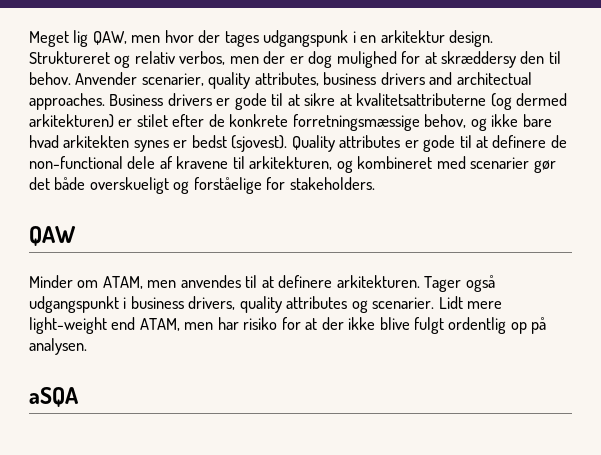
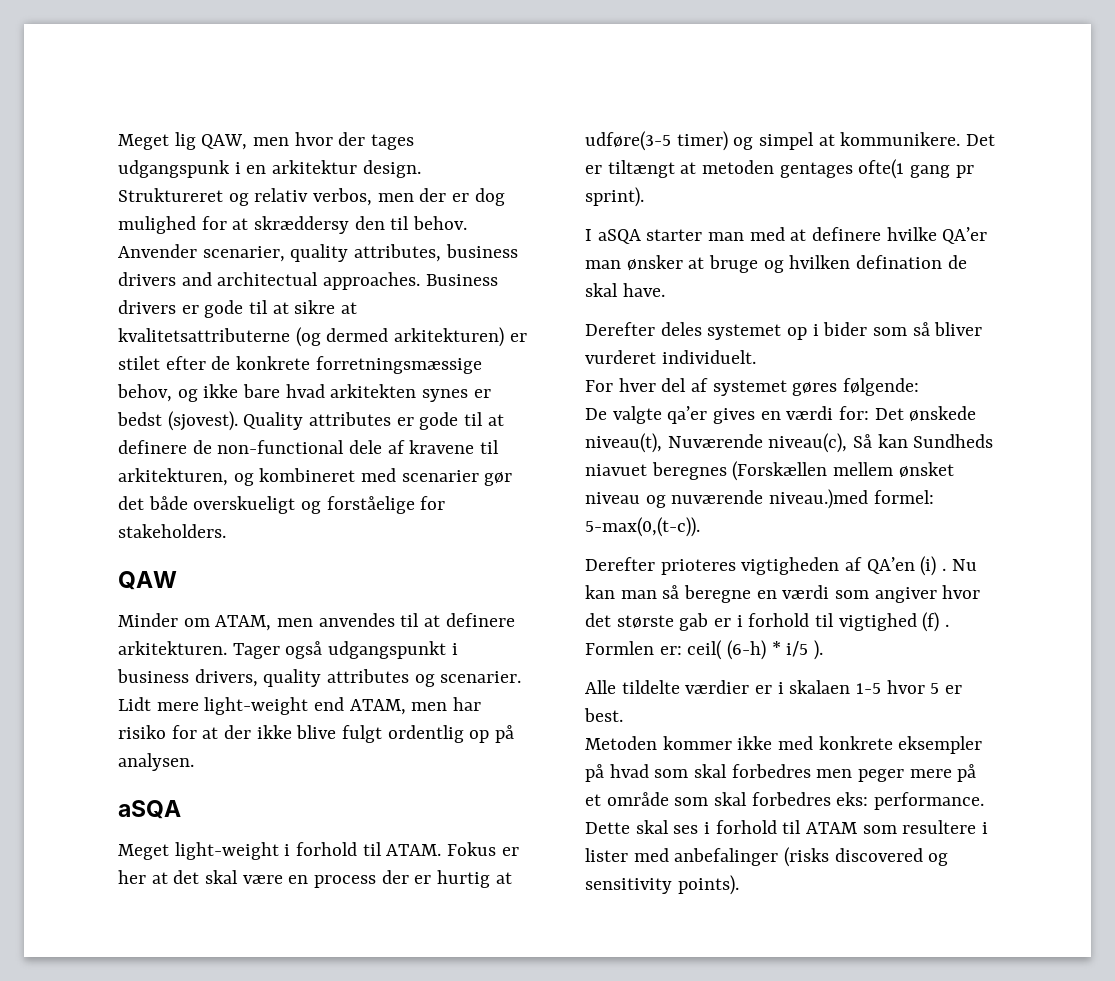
(78, 397) none -> [118,842,519,860] [118,870,512,888] [585,131,996,151] [585,159,974,179] [585,187,644,207] [585,227,988,244] [585,255,967,273] [585,283,665,297] [585,322,983,340] [585,350,756,364] [585,378,920,396] [585,406,977,424] [585,433,994,453] [585,461,954,481] [585,489,934,509] [585,517,700,537] [585,556,977,576] [585,585,981,603] [585,612,950,632] [585,640,824,660] [585,680,963,694] [584,708,623,722] [585,736,983,754] [585,764,977,782] [585,792,985,810] [585,820,989,834] [585,847,949,867] [585,875,739,895] // Meget light-weight i forhold til ATAM. Fokus er her at det skal være en process der er hurtig at udføre(3-5 timer) og simpel at kommunikere. Det er tiltængt at metoden gentages ofte(1 gang pr sprint). // I aSQA starter man med at definere hvilke QA’er man ønsker at bruge og hvilken defination de skal have. // Derefter deles systemet op i bider som så bliver vurderet individuelt. // For hver del af systemet gøres følgende: // De valgte qa’er gives en værdi for: Det ønskede niveau(t), Nuværende niveau(c), Så kan Sundheds niavuet beregnes (Forskællen mellem ønsket niveau og nuværende niveau.)med formel: 5-max(0,(t-c)). // Derefter prioteres vigtigheden af QA’en (i) . Nu kan man så beregne en værdi som angiver hvor det største gab er i forhold til vigtighed (f) . Formlen er: ceil( (6-h) * i/5 ). // Alle tildelte værdier er i skalaen 1-5 hvor 5 er best. // Metoden kommer ikke med konkrete eksempler på hvad som skal forbedres men peger mere på et område som skal forbedres eks: performance. Dette skal ses i forhold til ATAM som resultere i lister med anbefalinger (risks discovered og sensitivity points).

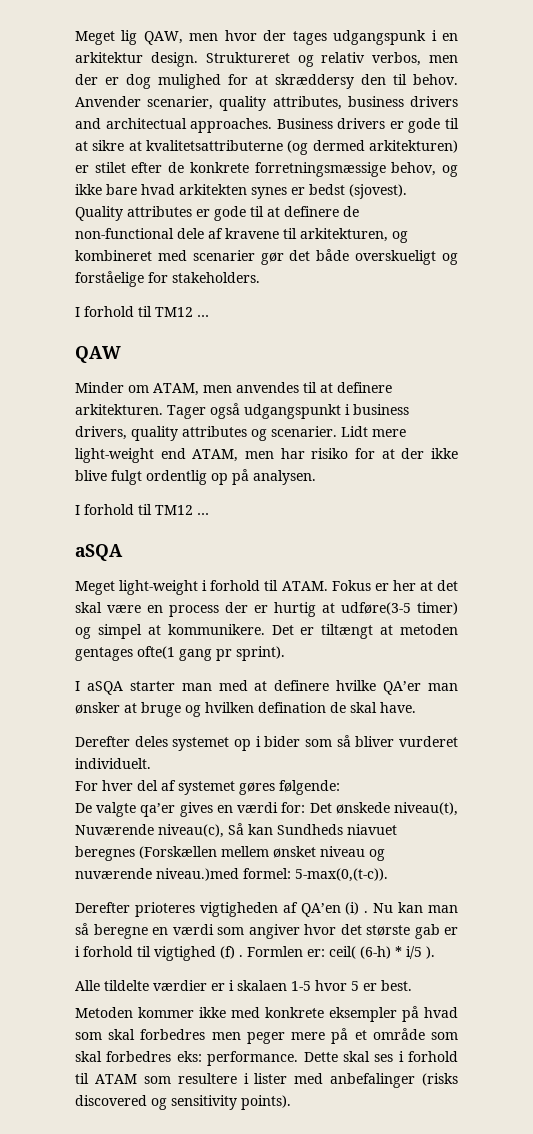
(226, 531) none -> [75,306,209,317] // I forhold til TM12 …
(194, 762) none -> [75,504,209,515] // I forhold til TM12 …

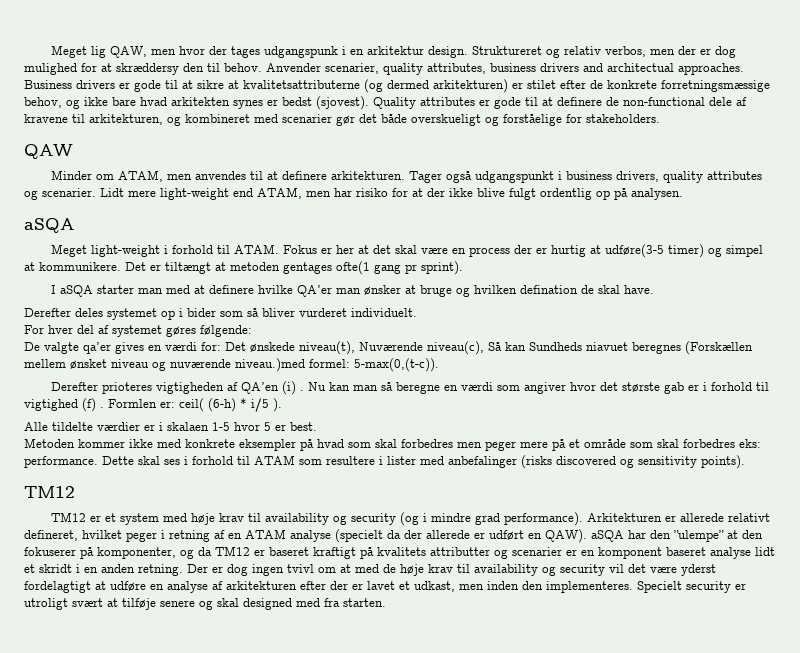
[75,306,209,317] // I forhold til TM12 … -> (660, 118) none
[75,504,209,515] // I forhold til TM12 … -> (683, 194) none
(291, 1102) none -> [24,486,75,498] [50,512,770,526] [24,529,763,543] [24,546,775,559] [24,564,716,576] [24,581,746,593] [24,598,386,610] // TM12 // TM12 er et system med høje krav til availability og security (og i mindre grad performance). Arkitekturen er allerede relativt defineret, hvilket peger i retning af en ATAM analyse (specielt da der allerede er udført en QAW). aSQA har den ”ulempe” at den fokuserer på komponenter, og da TM12 er baseret kraftigt på kvalitets attributter og scenarier er en komponent baseret analyse lidt et skridt i en anden retning. Der er dog ingen tvivl om at med de høje krav til availability og security vil det være yderst fordelagtigt at udføre en analyse af arkitekturen efter der er lavet et udkast, men inden den implementeres. Specielt security er utroligt svært at tilføje senere og skal designed med fra starten.

